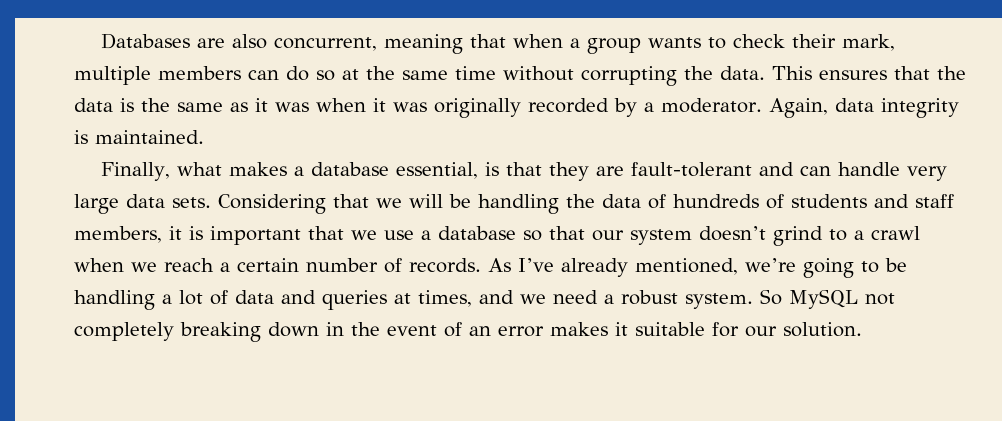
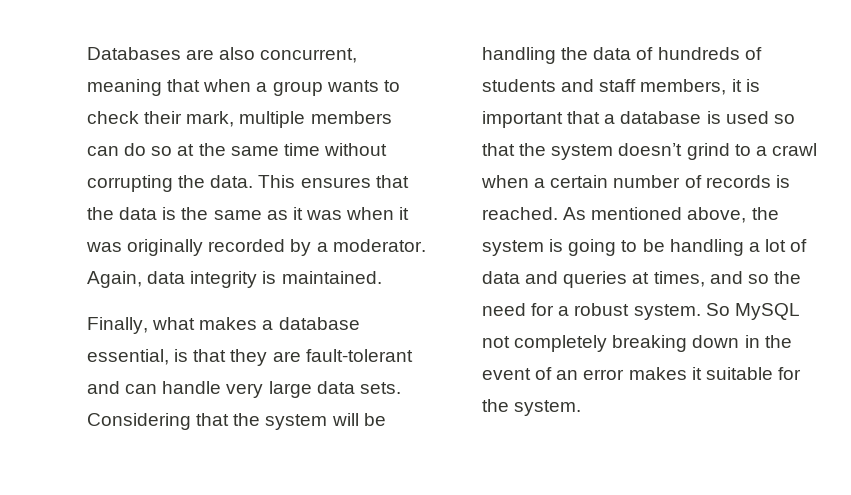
[376,198,402,208] we -> [233,413,328,430] the system
[351,226,516,240] we use a database -> [604,111,769,124] a database is used
[592,230,624,241] our -> [519,143,547,156] the
[131,258,214,272] we reach -> (529, 181) none
[409,258,796,277] records. As I’ve already mentioned, we’re -> [705,175,790,188] [482,207,779,223] [482,239,564,256] records is reached. As mentioned above, the system is
[520,290,598,304] we need -> [747,271,801,284] [482,303,555,316] so the need for
[745,322,862,337] our solution. -> [482,399,582,416] the system.

